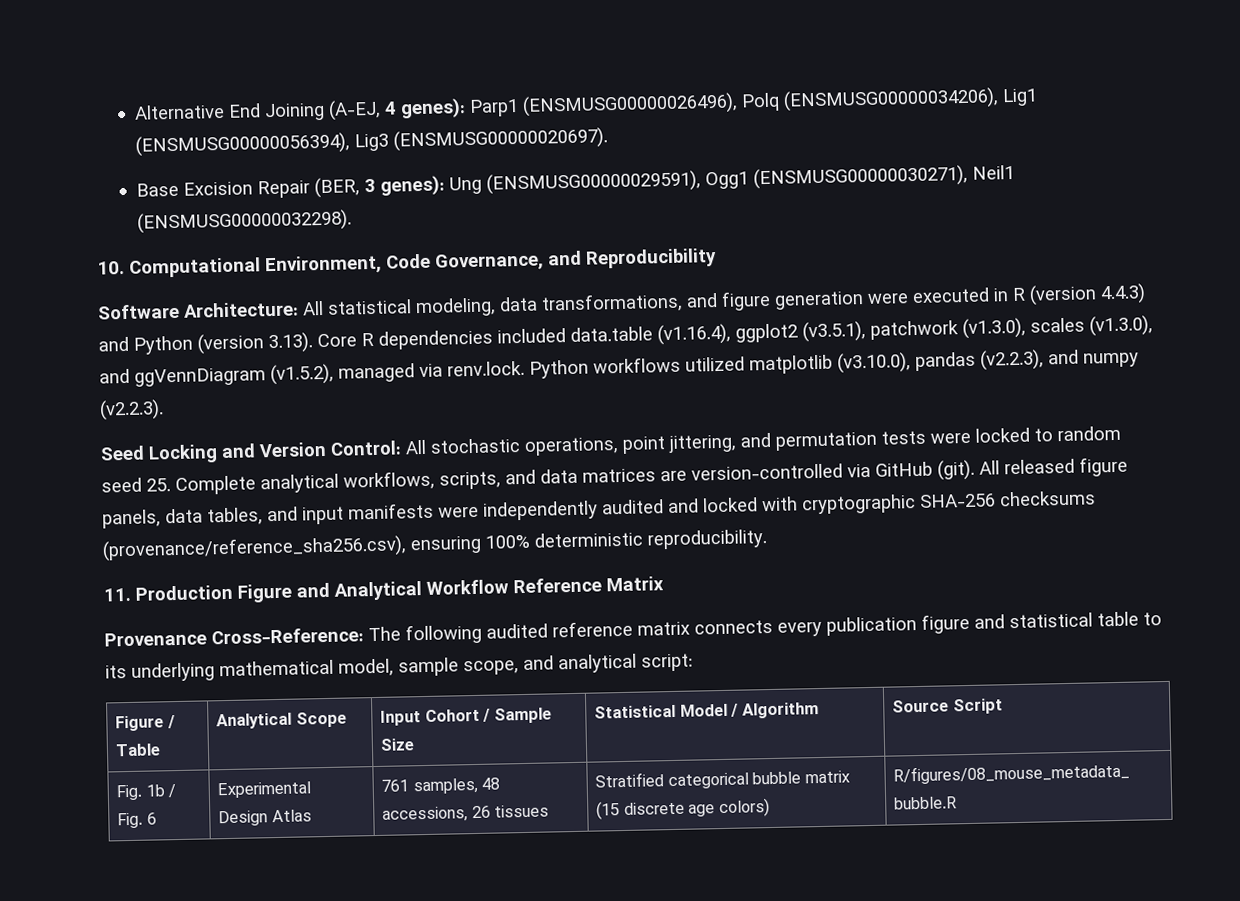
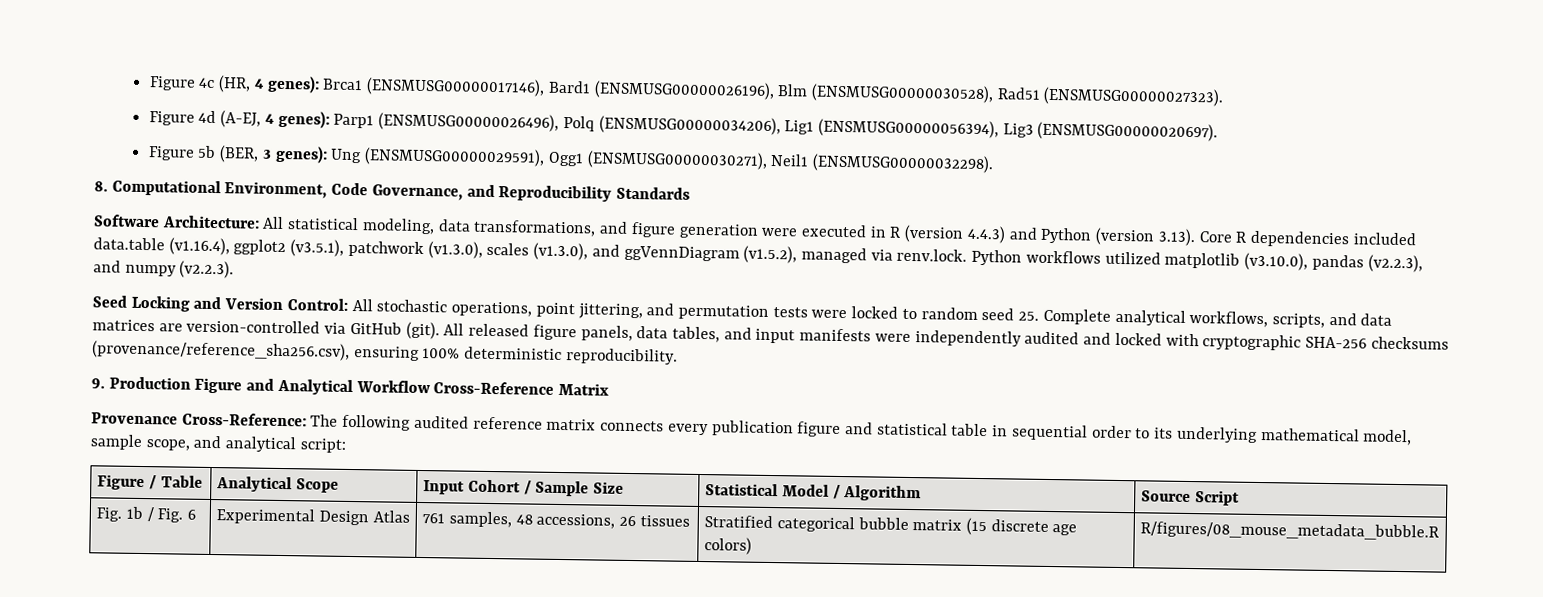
[133,102,325,122] Alternative End Joining -> [148,75,1225,107] [148,110,217,126] Figure 4c (HR, 4 genes): Brca1 (ENSMUSG00000017146), Bard1 (ENSMUSG00000026196), Blm (ENSMUSG00000030528), Rad51 (ENSMUSG00000027323). // Figure 4d
[135,180,310,199] Base Excision Repair -> [147,145,217,161] Figure 5b
[97,261,125,275] 10. -> [94,181,108,192] 8.
(717, 258) none -> [616,186,691,200] Standards
[103,587,131,602] 11. -> [91,378,105,389] 9.
[513,577,602,594] Reference -> [433,381,555,395] Cross-Reference
(1139, 619) none -> [992,424,1132,441] in sequential order

